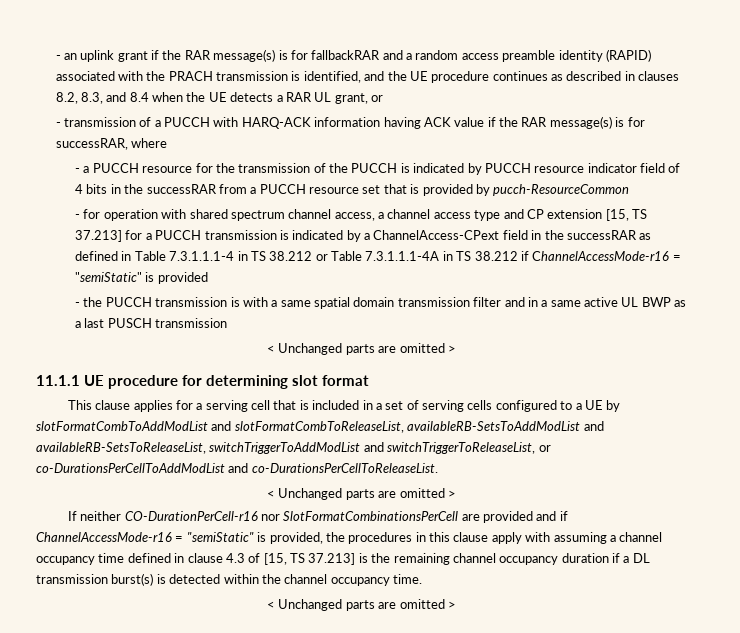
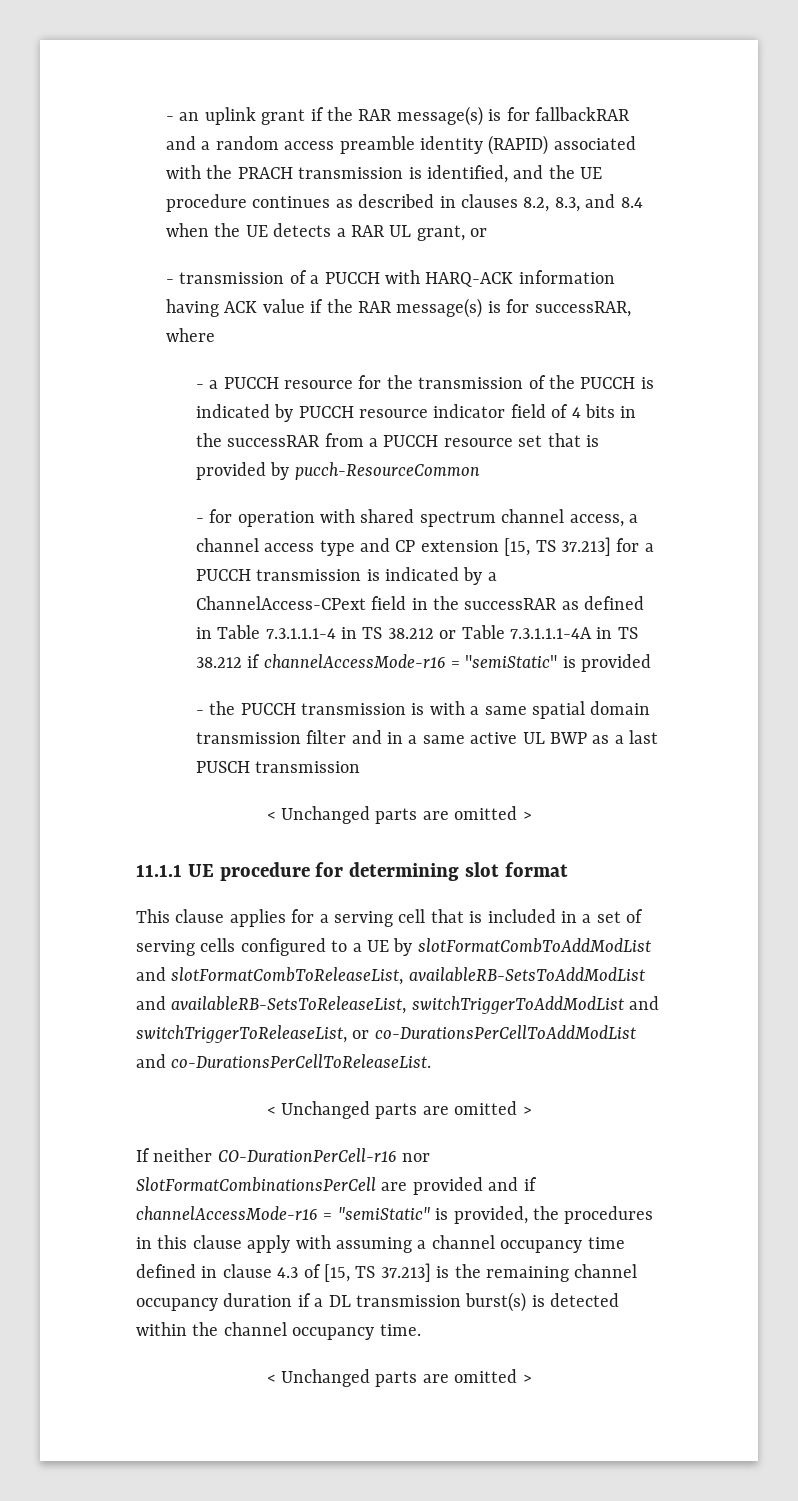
[532,251,670,261] ChannelAccessMode-r16 -> [263,654,446,668] channelAccessMode-r16
[36,532,172,542] ChannelAccessMode-r16 -> [136,1206,318,1220] channelAccessMode-r16

